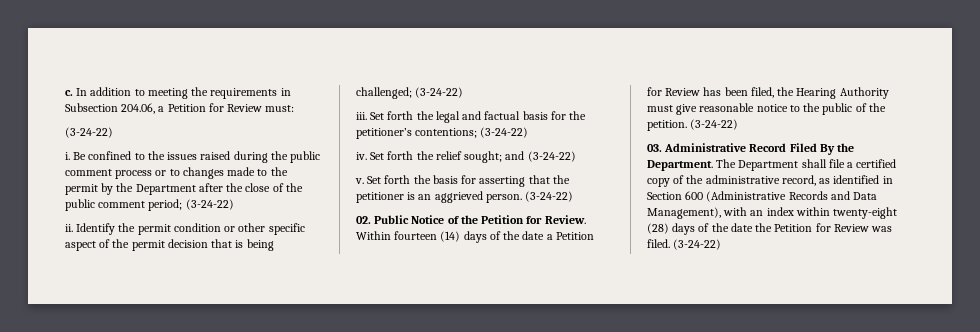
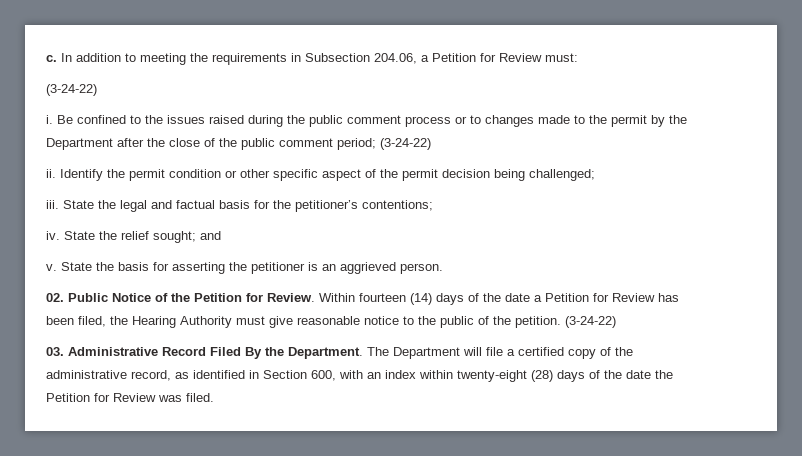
[211,239,244,248] that is -> (490, 173) none
[415,87,464,98] (3-24-22) -> (595, 175) none
[370,111,414,120] Set forth -> [63,200,94,209] State
[480,127,529,138] (3-24-22) -> (433, 205) none
[370,151,414,160] Set forth -> [64,231,95,240] State
[527,151,576,162] (3-24-22) -> (221, 235) none
[367,175,411,184] Set forth -> [61,262,92,271] State
[528,175,550,184] that -> (225, 268) none
[525,191,574,202] (3-24-22) -> (443, 268) none
[801,159,827,168] shall -> [463,347,482,356] will
[685,191,878,202] [647,207,721,219] 600 (Administrative Records and Data Management), -> [311,370,336,381] 600,
[673,239,722,250] (3-24-22) -> (214, 397) none

